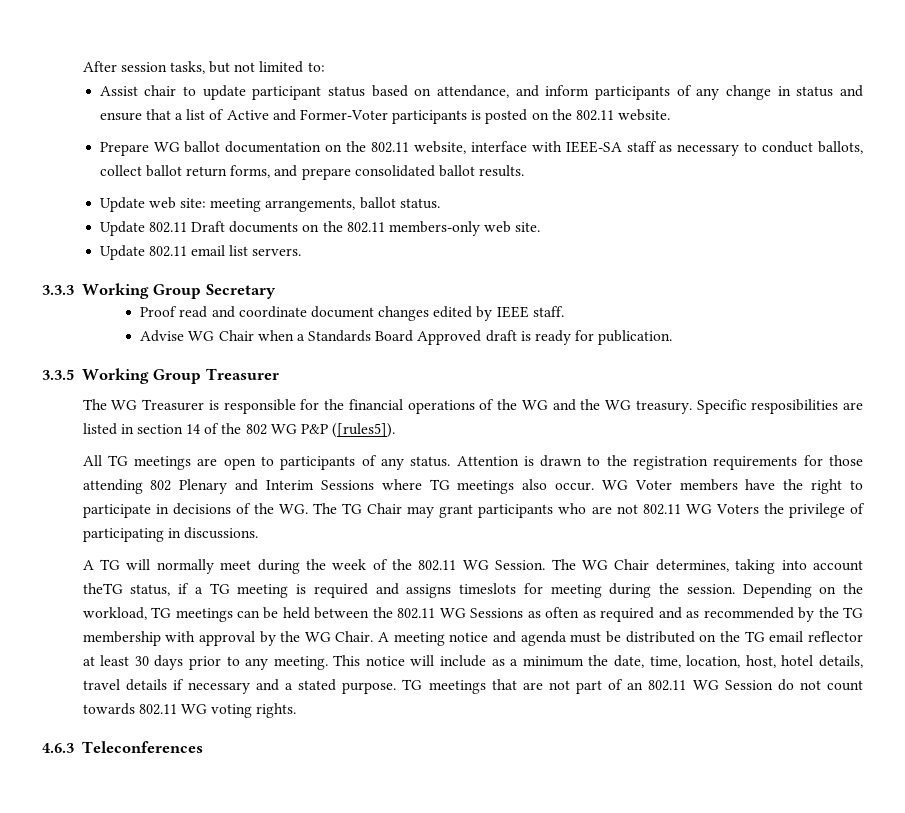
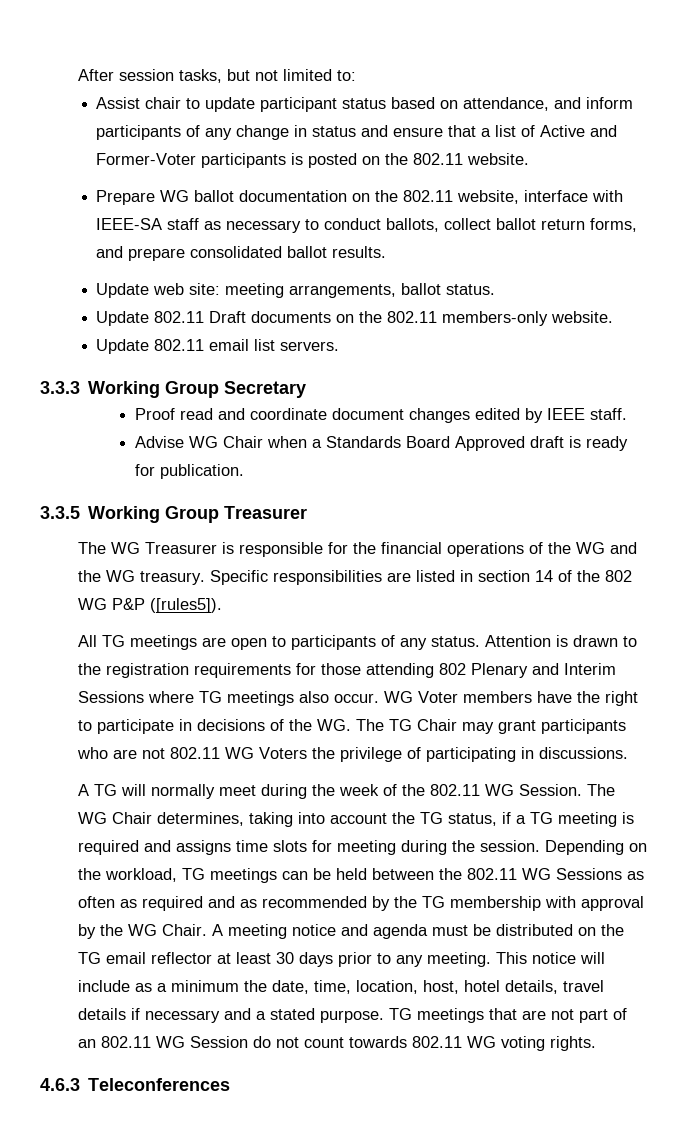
[484,221,541,233] web site. -> [551,311,614,323] website.
[751,399,839,414] resposibilities -> [273,570,383,585] responsibilities
[82,583,123,594] theTG -> [392,812,444,824] the TG
[459,583,517,594] timeslots -> [236,840,308,852] time slots

